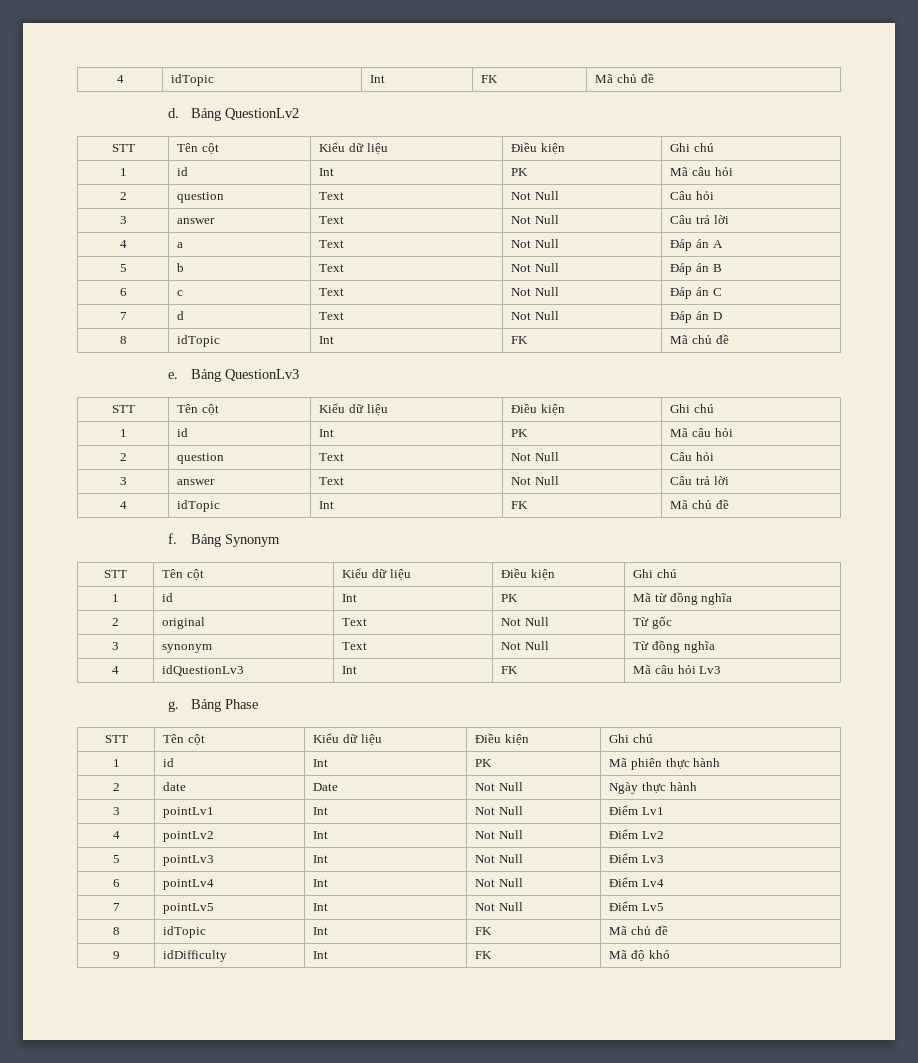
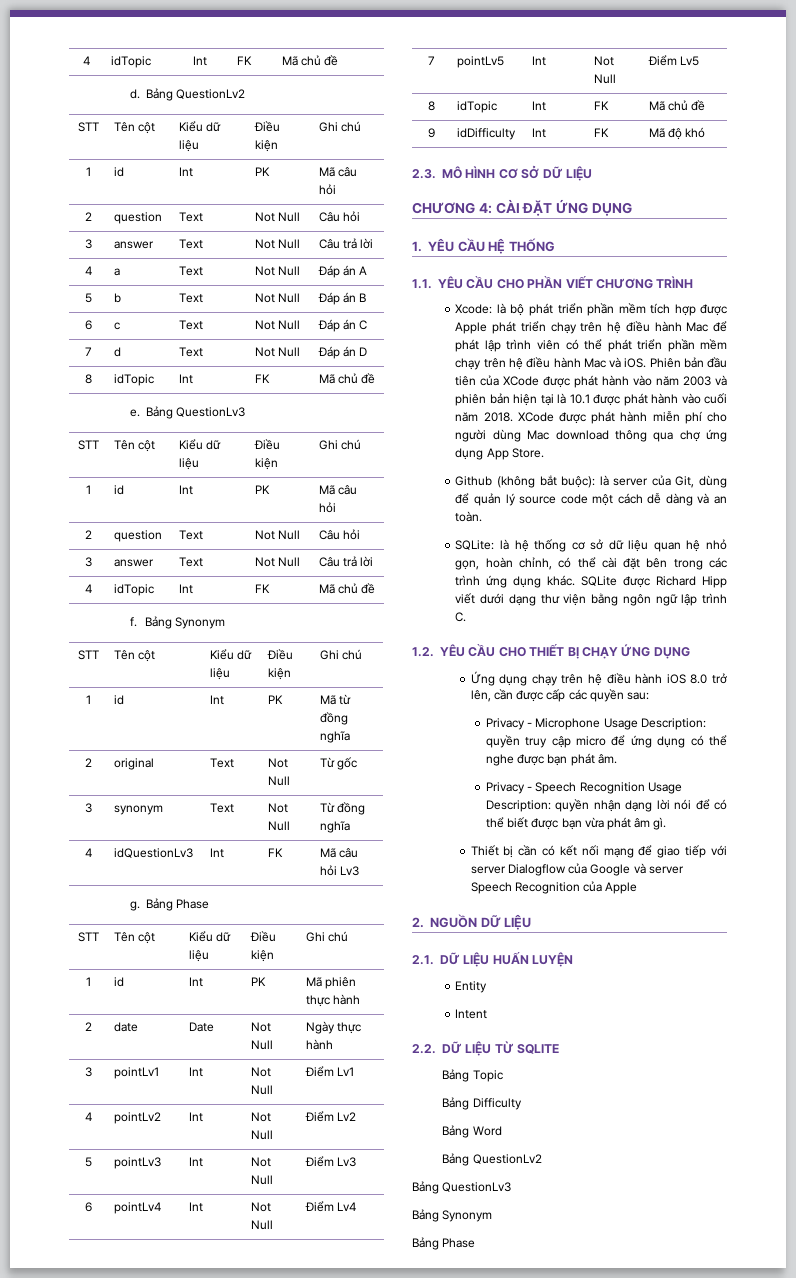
(670, 954) none -> [412,165,592,181] [412,199,632,216] [412,238,555,254] [412,276,694,289] [455,303,727,316] [455,321,727,334] [455,339,727,352] [455,357,727,370] [455,375,727,388] [455,393,727,406] [455,411,727,424] [455,429,727,442] [455,448,544,460] [455,475,727,488] [455,493,727,506] [455,511,483,522] [455,539,727,552] [455,557,727,570] [455,575,727,588] [455,593,727,606] [455,612,467,622] [412,644,690,659] [470,671,727,686] [470,689,650,702] [485,718,706,730] [485,735,727,748] [485,753,617,766] [485,782,682,794] [485,799,727,812] [485,817,667,830] [470,845,727,858] [470,863,684,876] [470,881,638,894] [412,914,532,930] [412,952,574,967] [455,981,488,993] [455,1009,488,1019] [412,1041,560,1056] [442,1069,503,1082] [442,1097,522,1110] [442,1125,502,1138] [442,1153,542,1166] [412,1181,512,1194] [412,1209,493,1222] [412,1237,476,1250] // 2.3. MÔ HÌNH CƠ SỞ DỮ LIỆU // CHƯƠNG 4: CÀI ĐẶT ỨNG DỤNG // 1. YÊU CẦU HỆ THỐNG // 1.1. YÊU CẦU CHO PHẦN VIẾT CHƯƠNG TRÌNH // Xcode: là bộ phát triển phần mềm tích hợp được Apple phát triển chạy trên hệ điều hành Mac để phát lập trình viên có thể phát triển phần mềm chạy trên hệ điều hành Mac và iOS. Phiên bản đầu tiên của XCode được phát hành vào năm 2003 và phiên bản hiện tại là 10.1 được phát hành vào cuối năm 2018. XCode được phát hành miễn phí cho người dùng Mac download thông qua chợ ứng dụng App Store. // Github (không bắt buộc): là server của Git, dùng để quản lý source code một cách dễ dàng và an toàn. // SQLite: là hệ thống cơ sở dữ liệu quan hệ nhỏ gọn, hoàn chỉnh, có thể cài đặt bên trong các trình ứng dụng khác. SQLite được Richard Hipp viết dưới dạng thư viện bằng ngôn ngữ lập trình C. // 1.2. YÊU CẦU CHO THIẾT BỊ CHẠY ỨNG DỤNG // Ứng dụng chạy trên hệ điều hành iOS 8.0 trở lên, cần được cấp các quyền sau: // Privacy - Microphone Usage Description: quyền truy cập micro để ứng dụng có thể nghe được bạn phát âm. // Privacy - Speech Recognition Usage Description: quyền nhận dạng lời nói để có thể biết được bạn vừa phát âm gì. // Thiết bị cần có kết nối mạng để giao tiếp với server Dialogflow của Google và server Speech Recognition của Apple // 2. NGUỒN DỮ LIỆU // 2.1. DỮ LIỆU HUẤN LUYỆN // Entity // Intent // 2.2. DỮ LIỆU TỪ SQLITE // Bảng Topic // Bảng Difficulty // Bảng Word // Bảng QuestionLv2 // Bảng QuestionLv3 // Bảng Synonym // Bảng Phase

